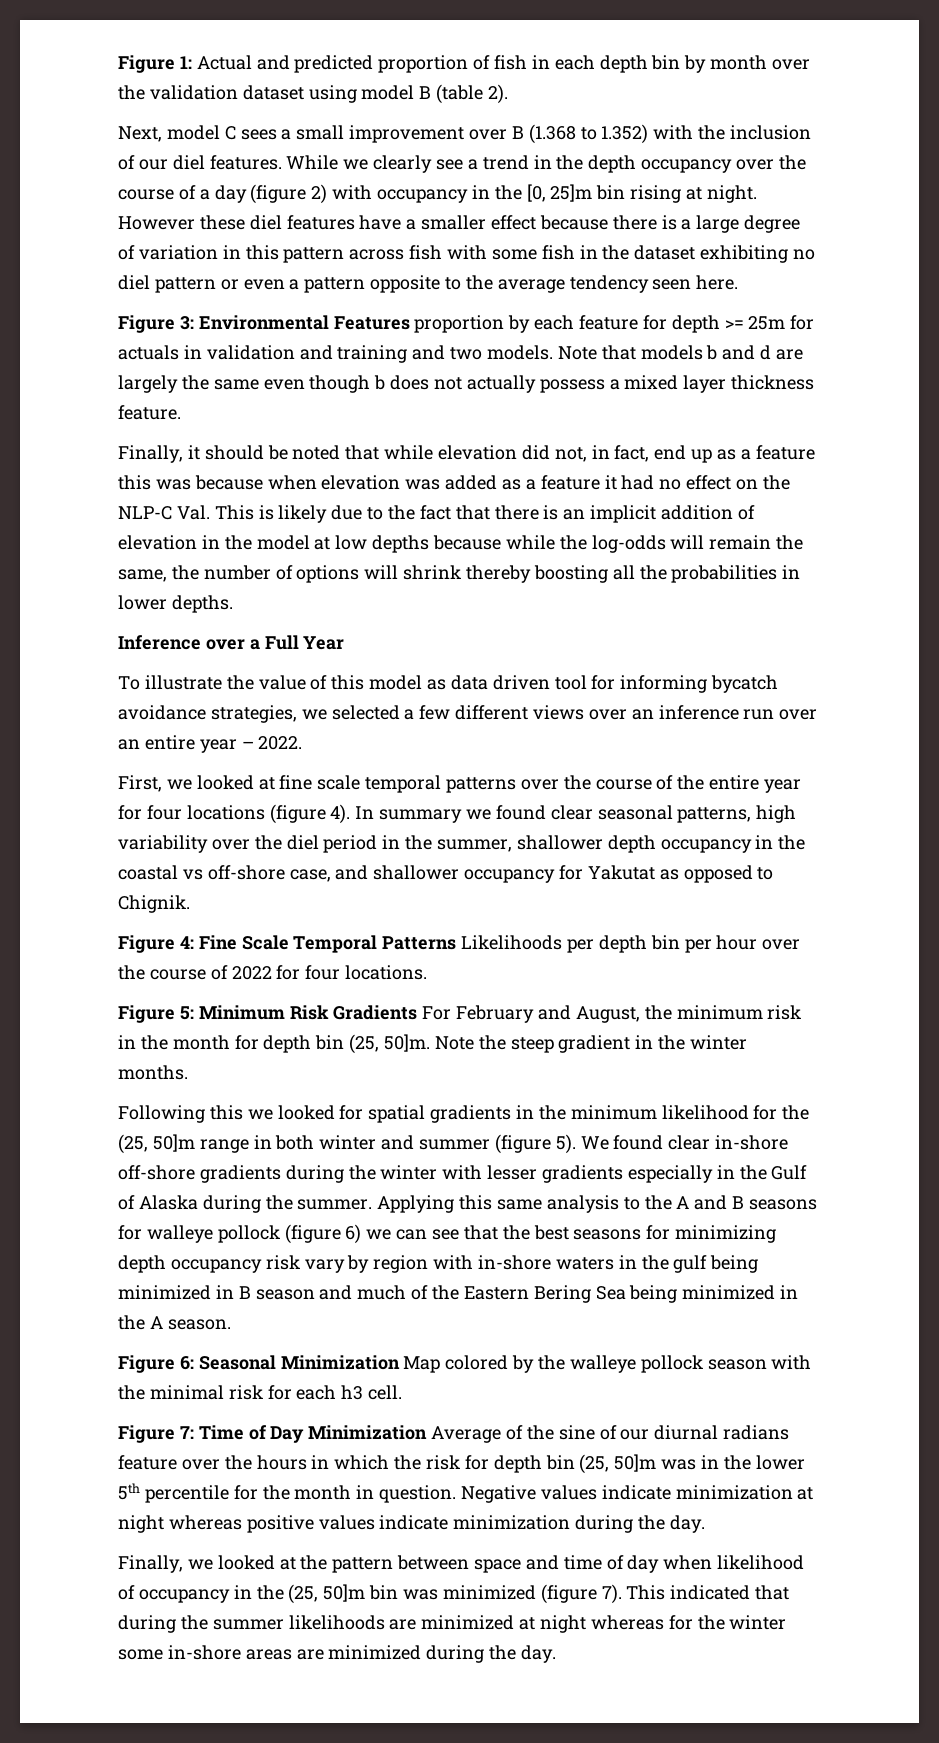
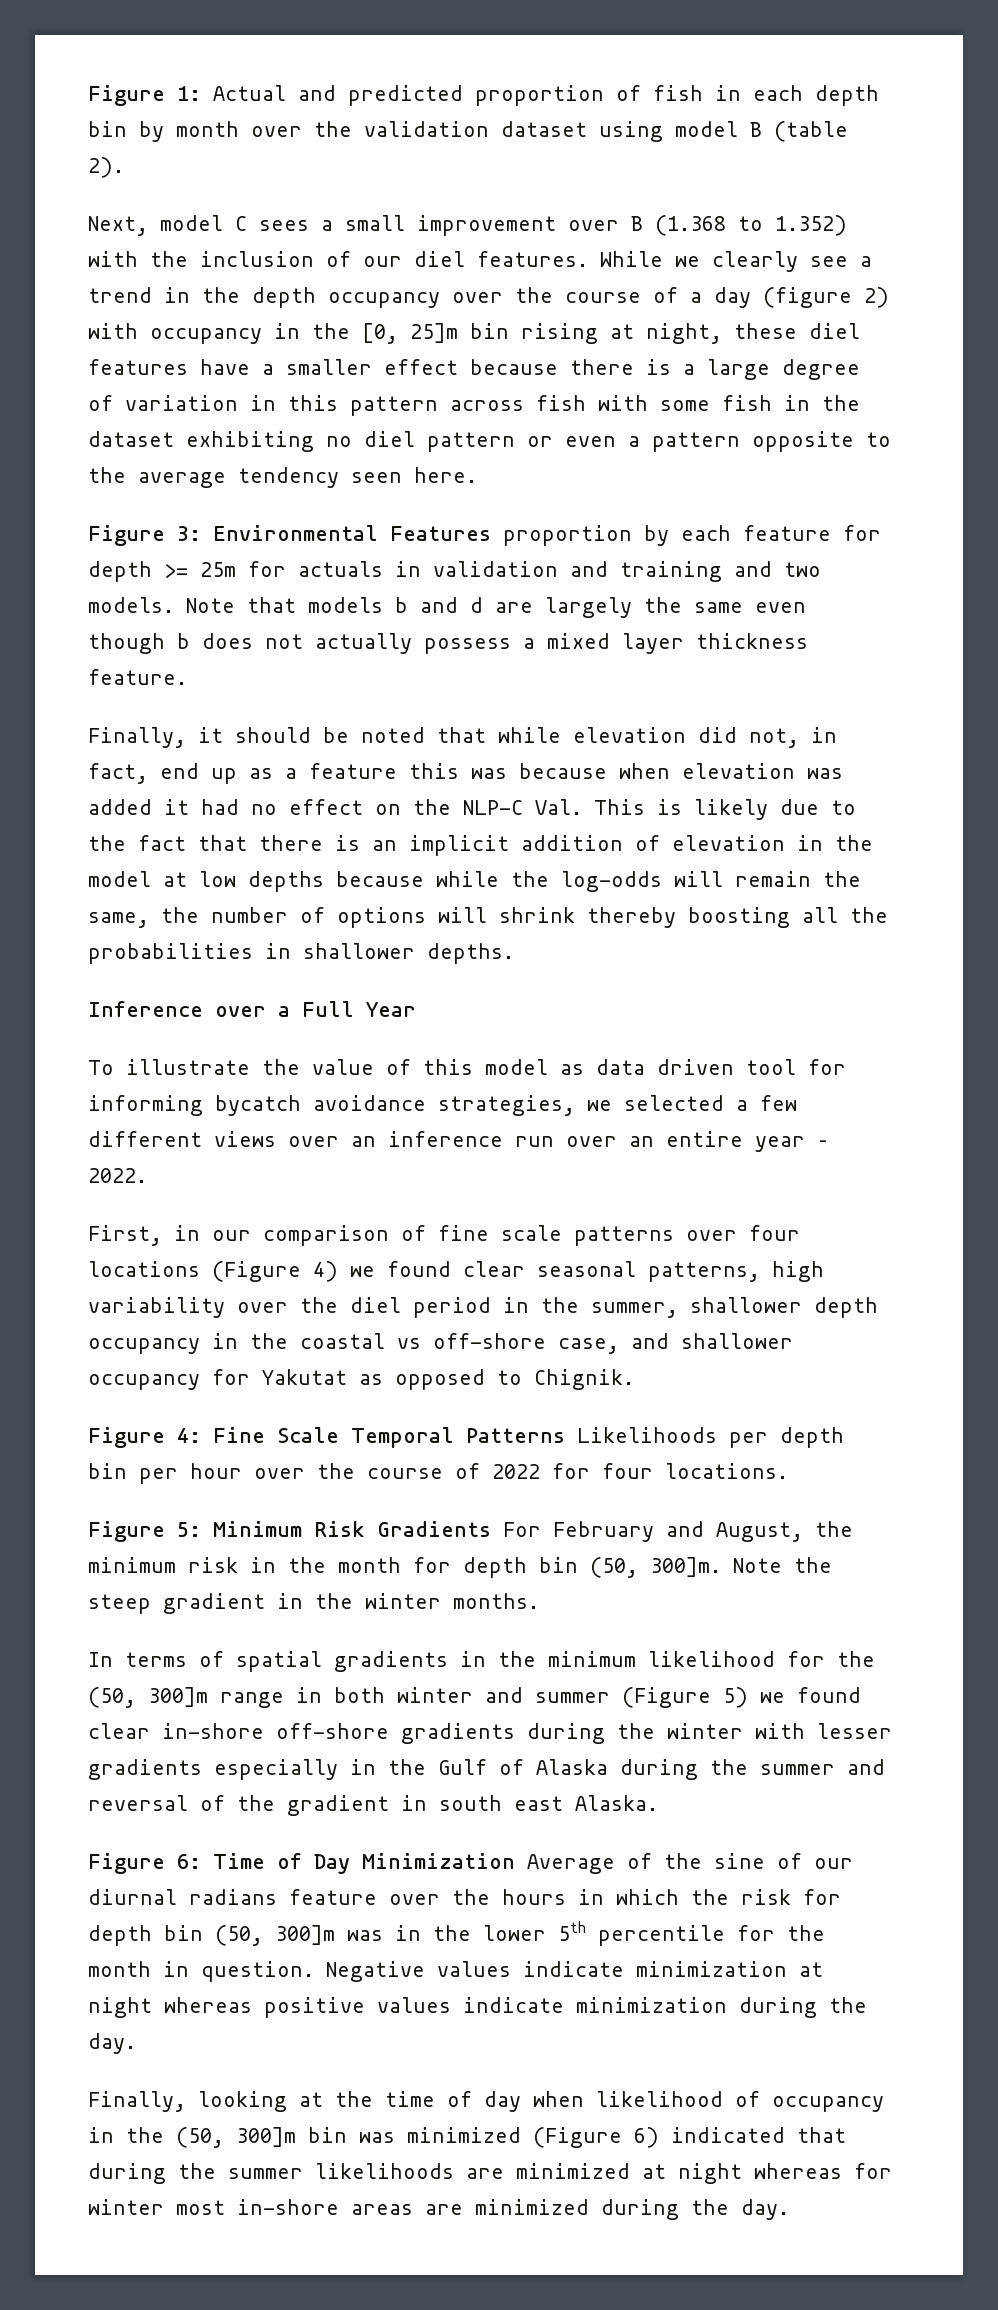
[706,185,757,203] [118,216,195,230] night. However -> [646,323,722,344] night,
[502,475,600,490] as a feature -> (152, 807) none
[118,595,167,610] lower -> [303,943,415,959] shallower
[166,775,275,790] we looked at -> [174,1225,426,1246] in our comparison of
[365,775,442,793] temporal -> (562, 1233) none
[563,775,802,793] [118,804,463,824] the course of the entire year for four locations (figure 4). In summary -> [749,1225,800,1241] [88,1261,338,1282] four locations (Figure 4)
[349,1034,431,1054] (25, 50]m. -> [590,1557,721,1578] (50, 300]m.
[118,1105,364,1123] Following this we looked for -> [88,1651,224,1667] In terms of
[118,1134,195,1154] (25, 50]m -> [88,1687,208,1708] (50, 300]m
[494,1134,609,1154] (figure 5). We -> [622,1687,785,1708] (Figure 5) we
[297,1195,818,1213] [118,1224,777,1244] [118,1255,759,1273] [118,1285,799,1303] [118,1315,231,1330] [118,1355,812,1373] [118,1385,403,1400] [118,1425,194,1443] summer. Applying this same analysis to the A and B seasons for walleye pollock (figure 6) we can see that the best seasons for minimizing depth occupancy risk vary by region with in-shore waters in the gulf being minimized in B season and much of the Eastern Bering Sea being minimized in the A season. // Figure 6: Seasonal Minimization Map colored by the walleye pollock season with the minimal risk for each h3 cell. // Figure 7: -> [760,1759,885,1775] [88,1795,658,1816] [88,1853,201,1874] summer and reversal of the gradient in south east Alaska. // Figure 6:
[579,1454,657,1474] (25, 50]m -> [215,1925,335,1946] (50, 300]m
[187,1555,559,1573] we looked at the pattern between space and -> [198,2091,373,2112] looking at the
[288,1584,366,1604] (25, 50]m -> [176,2127,296,2148] (50, 300]m
[540,1584,666,1604] (figure 7). This -> [533,2127,659,2148] (Figure 6)
[697,1615,787,1630] [118,1649,163,1660] the winter some -> [88,2199,225,2215] winter most

